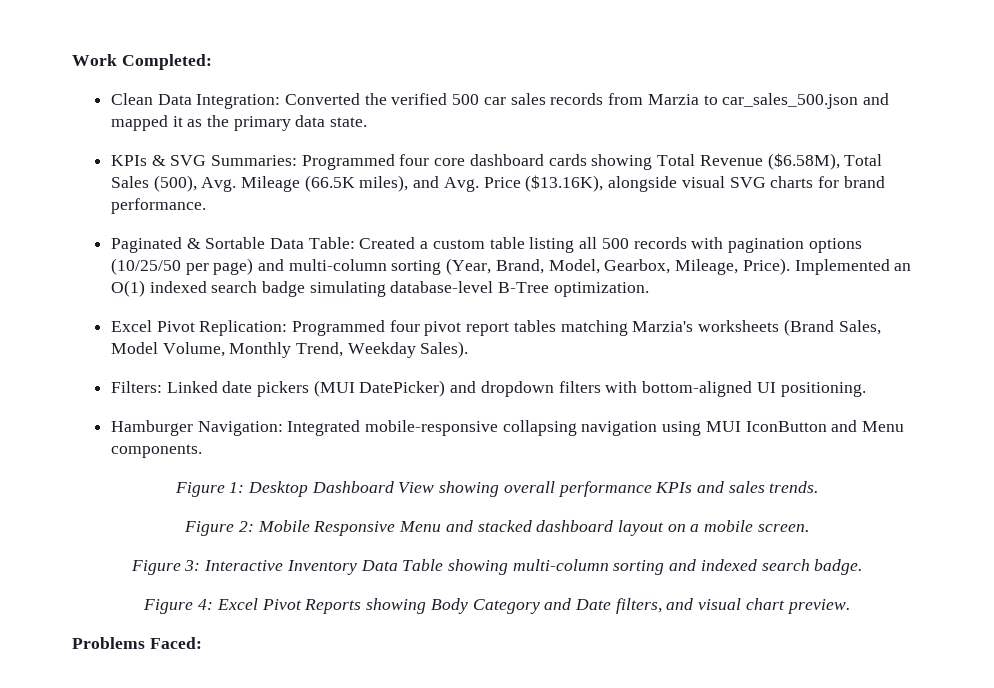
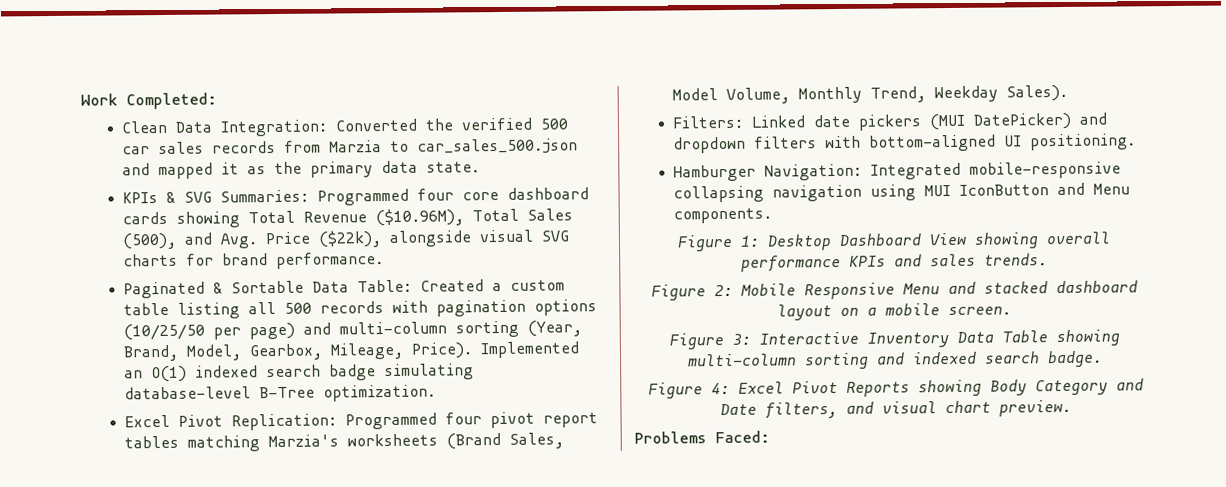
[767,153,840,170] ($6.58M), -> [375,208,465,227] ($10.96M),
[201,175,409,192] Avg. Mileage (66.5K miles), -> (178, 241) none
[525,175,604,192] ($13.16K), -> [318,230,383,248] ($22k),

